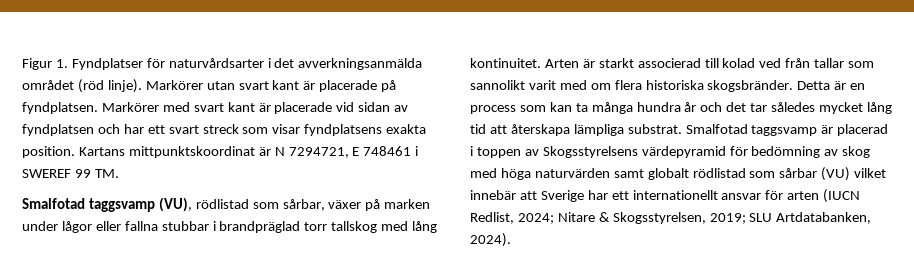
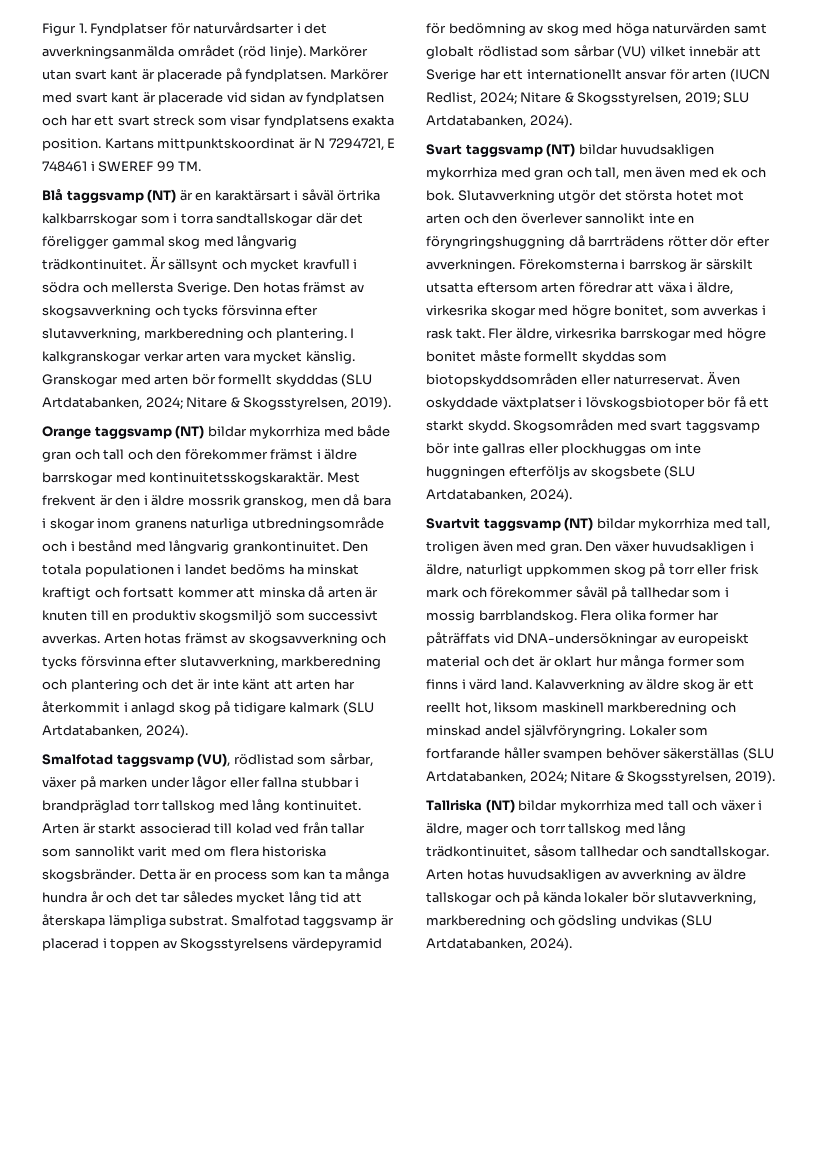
(119, 173) none -> [42,189,381,203] [42,213,364,226] [42,235,298,249] [42,256,358,272] [42,282,364,295] [42,305,319,318] [42,328,355,341] [42,351,355,364] [42,373,373,387] [42,396,391,410] [42,425,391,439] [42,449,358,462] [42,472,360,485] [42,494,391,508] [42,517,384,531] [42,540,369,554] [42,564,360,577] [42,586,379,600] [42,610,379,623] [42,633,387,646] [42,656,382,669] [42,679,355,692] [42,701,374,715] [42,724,188,738] // Blå taggsvamp (NT) är en karaktärsart i såväl örtrika kalkbarrskogar som i torra sandtallskogar där det föreligger gammal skog med långvarig trädkontinuitet. Är sällsynt och mycket kravfull i södra och mellersta Sverige. Den hotas främst av skogsavverkning och tycks försvinna efter slutavverkning, markberedning och plantering. I kalkgranskogar verkar arten vara mycket känslig. Granskogar med arten bör formellt skydddas (SLU Artdatabanken, 2024; Nitare & Skogsstyrelsen, 2019). // Orange taggsvamp (NT) bildar mykorrhiza med både gran och tall och den förekommer främst i äldre barrskogar med kontinuitetsskogskaraktär. Mest frekvent är den i äldre mossrik granskog, men då bara i skogar inom granens naturliga utbredningsområde och i bestånd med långvarig grankontinuitet. Den totala populationen i landet bedöms ha minskat kraftigt och fortsatt kommer att minska då arten är knuten till en produktiv skogsmiljö som successivt avverkas. Arten hotas främst av skogsavverkning och tycks försvinna efter slutavverkning, markberedning och plantering och det är inte känt att arten har återkommit i anlagd skog på tidigare kalmark (SLU Artdatabanken, 2024).
(511, 240) none -> [426,143,715,157] [426,167,766,180] [426,190,745,203] [426,213,695,224] [426,235,770,249] [426,259,753,272] [426,282,733,295] [426,305,766,318] [426,328,766,341] [426,350,668,364] [426,371,740,387] [426,396,770,410] [426,419,760,433] [426,443,702,456] [426,465,696,479] [426,488,572,502] [426,517,771,531] [426,541,754,554] [426,563,759,577] [426,586,729,600] [426,610,719,623] [426,632,750,646] [426,655,746,669] [426,679,754,692] [426,702,736,715] [426,725,709,738] [426,747,774,761] [426,770,775,784] [426,799,763,813] [426,822,687,836] [426,845,770,859] [426,869,747,882] [426,891,757,905] [426,914,713,928] [426,937,572,951] // Svart taggsvamp (NT) bildar huvudsakligen mykorrhiza med gran och tall, men även med ek och bok. Slutavverkning utgör det största hotet mot arten och den överlever sannolikt inte en föryngringshuggning då barrträdens rötter dör efter avverkningen. Förekomsterna i barrskog är särskilt utsatta eftersom arten föredrar att växa i äldre, virkesrika skogar med högre bonitet, som avverkas i rask takt. Fler äldre, virkesrika barrskogar med högre bonitet måste formellt skyddas som biotopskyddsområden eller naturreservat. Även oskyddade växtplatser i lövskogsbiotoper bör få ett starkt skydd. Skogsområden med svart taggsvamp bör inte gallras eller plockhuggas om inte huggningen efterföljs av skogsbete (SLU Artdatabanken, 2024). // Svartvit taggsvamp (NT) bildar mykorrhiza med tall, troligen även med gran. Den växer huvudsakligen i äldre, naturligt uppkommen skog på torr eller frisk mark och förekommer såväl på tallhedar som i mossig barrblandskog. Flera olika former har påträffats vid DNA-undersökningar av europeiskt material och det är oklart hur många former som finns i värd land. Kalavverkning av äldre skog är ett reellt hot, liksom maskinell markberedning och minskad andel självföryngring. Lokaler som fortfarande håller svampen behöver säkerställas (SLU Artdatabanken, 2024; Nitare & Skogsstyrelsen, 2019). // Tallriska (NT) bildar mykorrhiza med tall och växer i äldre, mager och torr tallskog med lång trädkontinuitet, såsom tallhedar och sandtallskogar. Arten hotas huvudsakligen av avverkning av äldre tallskogar och på kända lokaler bör slutavverkning, markberedning och gödsling undvikas (SLU Artdatabanken, 2024).

